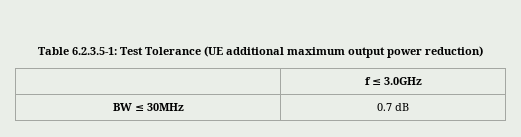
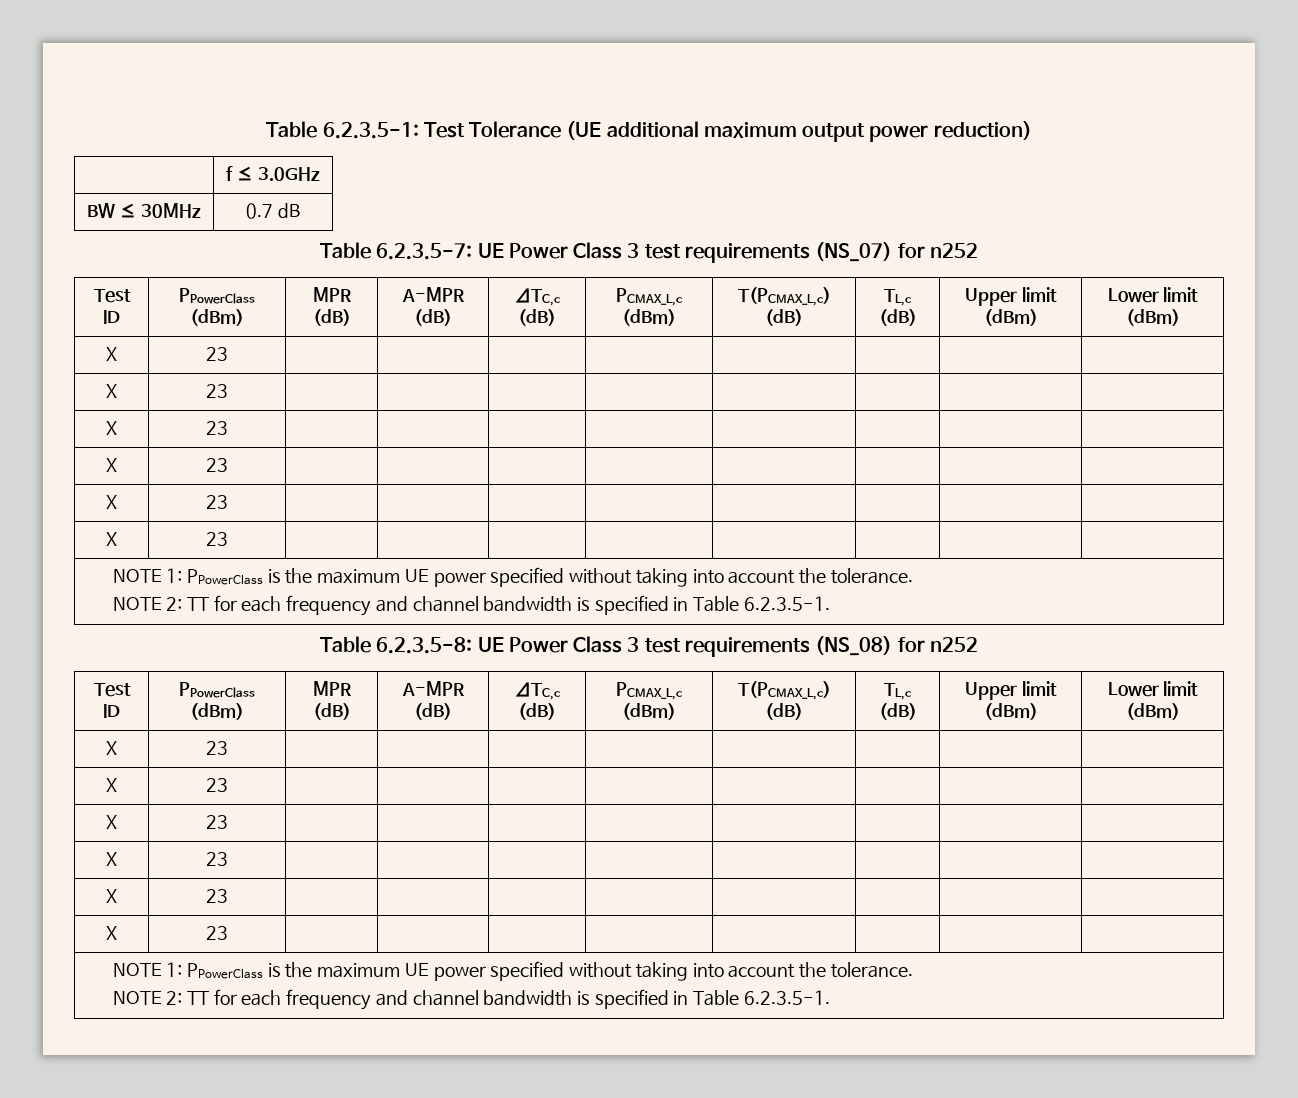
(409, 107) none -> [320,242,978,263] [93,289,131,303] [103,310,120,324] [179,288,255,304] [190,309,244,326] [312,287,352,302] [312,309,351,326] [401,287,465,302] [414,309,452,326] [514,288,560,306] [518,309,556,326] [616,288,682,306] [622,309,676,326] [737,287,831,306] [765,309,803,326] [884,289,911,306] [878,309,917,326] [965,287,1057,306] [983,309,1038,326] [1107,287,1199,303] [1125,309,1180,326] [106,347,117,361] [206,347,228,361] [106,384,117,398] [206,384,228,398] [106,421,117,435] [206,421,228,435] [106,458,117,472] [206,458,228,472] [106,495,117,509] [206,495,228,509] [106,532,117,546] [206,532,228,546] [112,567,913,587] [112,595,830,616] [320,636,978,657] [93,683,131,697] [103,704,120,718] [179,682,255,698] [190,703,244,720] [312,681,352,696] [312,703,351,720] [401,681,465,696] [414,703,452,720] [514,682,560,700] [518,703,556,720] [616,682,682,700] [622,703,676,720] [737,681,831,700] [765,703,803,720] [884,683,911,700] [878,703,917,720] [965,681,1057,700] [983,703,1038,720] [1107,681,1199,697] [1125,703,1180,720] [106,741,117,755] [206,741,228,755] [106,778,117,792] [206,778,228,792] [106,815,117,829] [206,815,228,829] [106,852,117,866] [206,852,228,866] [106,889,117,903] [206,889,228,903] [106,926,117,940] [206,926,228,940] [112,961,913,981] [112,989,830,1010] // Table 6.2.3.5-7: UE Power Class 3 test requirements (NS_07) for n252 // Test ID | PPowerClass (dBm) | MPR (dB) | A-MPR (dB) | ΔTC,c (dB) | PCMAX_L,c (dBm) | T(PCMAX_L,c) (dB) | TL,c (dB) | Upper limit (dBm) | Lower limit (dBm) // X | 23 | | | | | | | | // X | 23 | | | | | | | | // X | 23 | | | | | | | | // X | 23 | | | | | | | | // X | 23 | | | | | | | | // X | 23 | | | | | | | | // NOTE 1: PPowerClass is the maximum UE power specified without taking into account the tolerance. // NOTE 2: TT for each frequency and channel bandwidth is specified in Table 6.2.3.5-1. // Table 6.2.3.5-8: UE Power Class 3 test requirements (NS_08) for n252 // Test ID | PPowerClass (dBm) | MPR (dB) | A-MPR (dB) | ΔTC,c (dB) | PCMAX_L,c (dBm) | T(PCMAX_L,c) (dB) | TL,c (dB) | Upper limit (dBm) | Lower limit (dBm) // X | 23 | | | | | | | | // X | 23 | | | | | | | | // X | 23 | | | | | | | | // X | 23 | | | | | | | | // X | 23 | | | | | | | | // X | 23 | | | | | | | | // NOTE 1: PPowerClass is the maximum UE power specified without taking into account the tolerance. // NOTE 2: TT for each frequency and channel bandwidth is specified in Table 6.2.3.5-1.

